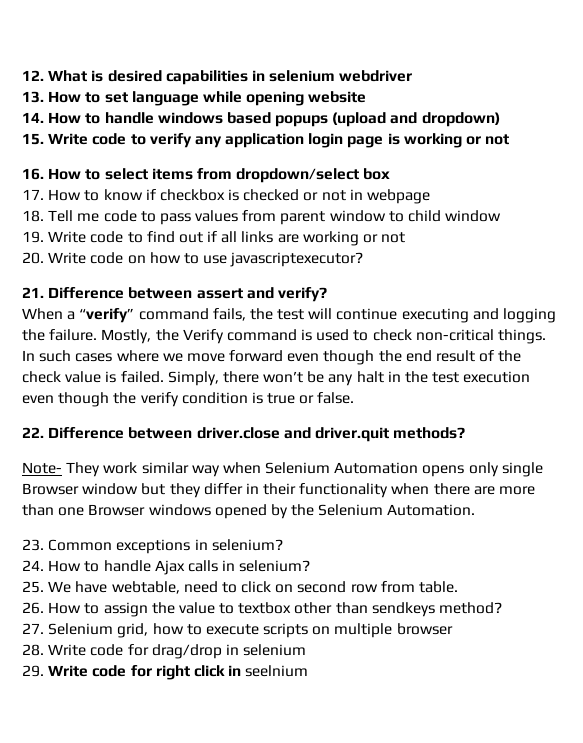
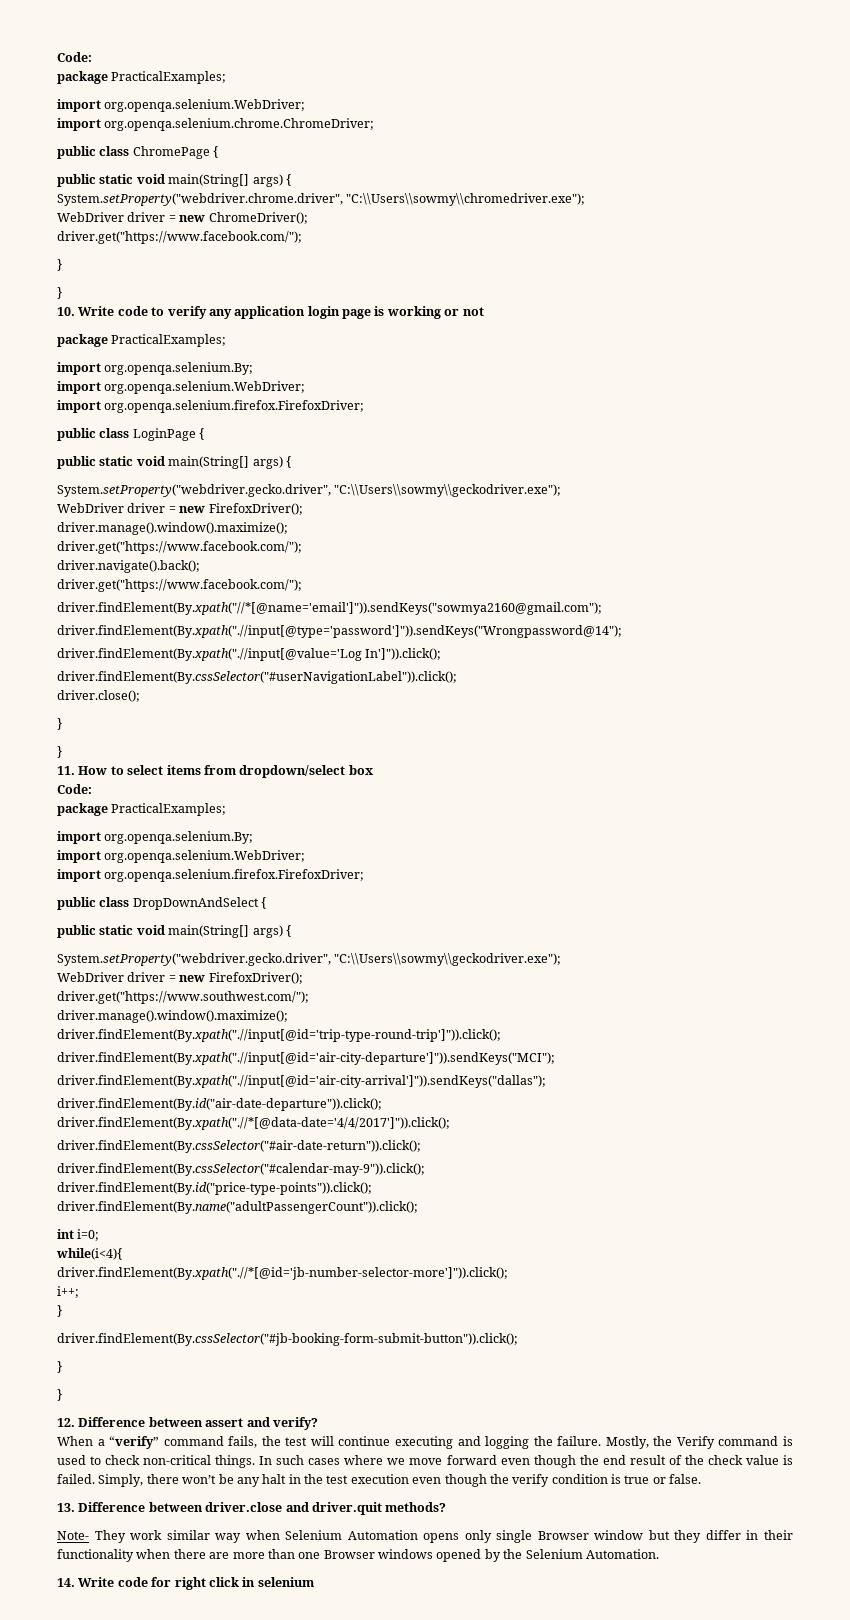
[22,70,413,85] [22,91,367,106] [22,112,500,127] [22,133,44,145] 12. What is desired capabilities in selenium webdriver // 13. How to set language while opening website // 14. How to handle windows based popups (upload and dropdown) // 15. -> [57,52,92,62] [57,71,227,84] [57,99,306,112] [57,118,375,131] [57,146,219,159] [57,174,291,187] [57,193,586,206] [57,212,308,224] [57,231,302,244] [57,259,62,271] [57,287,62,299] [57,307,75,316] Code: // package PracticalExamples; // import org.openqa.selenium.WebDriver; // import org.openqa.selenium.chrome.ChromeDriver; // public class ChromePage { // public static void main(String[] args) { // System.setProperty("webdriver.chrome.driver", "C:\\Users\\sowmy\\chromedriver.exe"); // WebDriver driver = new ChromeDriver(); // driver.get("https://www.facebook.com/"); // } // } // 10.
[22,168,44,180] 16. -> [57,334,227,347] [57,362,254,375] [57,381,306,394] [57,400,365,413] [57,428,205,441] [57,456,291,469] [57,484,562,497] [57,503,303,515] [57,522,288,535] [57,541,302,554] [57,560,200,573] [57,579,302,592] [57,602,602,615] [57,625,622,638] [57,648,442,661] [57,671,457,684] [57,690,140,702] [57,718,62,730] [57,746,62,758] [57,766,75,775] package PracticalExamples; // import org.openqa.selenium.By; // import org.openqa.selenium.WebDriver; // import org.openqa.selenium.firefox.FirefoxDriver; // public class LoginPage { // public static void main(String[] args) { // System.setProperty("webdriver.gecko.driver", "C:\\Users\\sowmy\\geckodriver.exe"); // WebDriver driver = new FirefoxDriver(); // driver.manage().window().maximize(); // driver.get("https://www.facebook.com/"); // driver.navigate().back(); // driver.get("https://www.facebook.com/"); // driver.findElement(By.xpath("//*[@name='email']")).sendKeys("sowmya2160@gmail.com"); // driver.findElement(By.xpath(".//input[@type='password']")).sendKeys("Wrongpassword@14"); // driver.findElement(By.xpath(".//input[@value='Log In']")).click(); // driver.findElement(By.cssSelector("#userNavigationLabel")).click(); // driver.close(); // } // } // 11.
[22,189,431,204] [22,210,502,225] [22,231,406,246] [22,252,364,267] [22,287,44,298] 17. How to know if checkbox is checked or not in webpage // 18. Tell me code to pass values from parent window to child window // 19. Write code to find out if all links are working or not // 20. Write code on how to use javascriptexecutor? // 21. -> [57,784,92,794] [57,803,227,816] [57,831,254,844] [57,850,306,863] [57,869,365,882] [57,897,267,910] [57,925,291,938] [57,953,562,966] [57,972,303,984] [57,991,309,1004] [57,1010,288,1023] [57,1029,501,1042] [57,1052,555,1065] [57,1075,546,1088] [57,1098,382,1111] [57,1117,450,1130] [57,1140,421,1153] [57,1163,425,1176] [57,1182,372,1195] [57,1201,418,1214] [57,1229,100,1241] [56,1248,122,1260] [57,1267,508,1280] [57,1286,79,1298] [57,1305,62,1317] [57,1333,518,1346] [57,1361,62,1373] [57,1389,62,1401] [57,1418,75,1427] Code: // package PracticalExamples; // import org.openqa.selenium.By; // import org.openqa.selenium.WebDriver; // import org.openqa.selenium.firefox.FirefoxDriver; // public class DropDownAndSelect { // public static void main(String[] args) { // System.setProperty("webdriver.gecko.driver", "C:\\Users\\sowmy\\geckodriver.exe"); // WebDriver driver = new FirefoxDriver(); // driver.get("https://www.southwest.com/"); // driver.manage().window().maximize(); // driver.findElement(By.xpath(".//input[@id='trip-type-round-trip']")).click(); // driver.findElement(By.xpath(".//input[@id='air-city-departure']")).sendKeys("MCI"); // driver.findElement(By.xpath(".//input[@id='air-city-arrival']")).sendKeys("dallas"); // driver.findElement(By.id("air-date-departure")).click(); // driver.findElement(By.xpath(".//*[@data-date='4/4/2017']")).click(); // driver.findElement(By.cssSelector("#air-date-return")).click(); // driver.findElement(By.cssSelector("#calendar-may-9")).click(); // driver.findElement(By.id("price-type-points")).click(); // driver.findElement(By.name("adultPassengerCount")).click(); // int i=0; // while(i<4){ // driver.findElement(By.xpath(".//*[@id='jb-number-selector-more']")).click(); // i++; // } // driver.findElement(By.cssSelector("#jb-booking-form-submit-button")).click(); // } // } // 12.
[22,427,44,438] 22. -> [57,1503,75,1512] 13.
[22,539,283,554] [22,560,311,575] [22,581,459,594] [22,602,503,617] [22,623,453,638] [22,644,307,659] [22,665,44,677] 23. Common exceptions in selenium? // 24. How to handle Ajax calls in selenium? // 25. We have webtable, need to click on second row from table. // 26. How to assign the value to textbox other than sendkeys method? // 27. Selenium grid, how to execute scripts on multiple browser // 28. Write code for drag/drop in selenium // 29. -> [57,1578,75,1587] 14.
[245,665,309,677] seelnium -> [257,1577,314,1587] selenium

